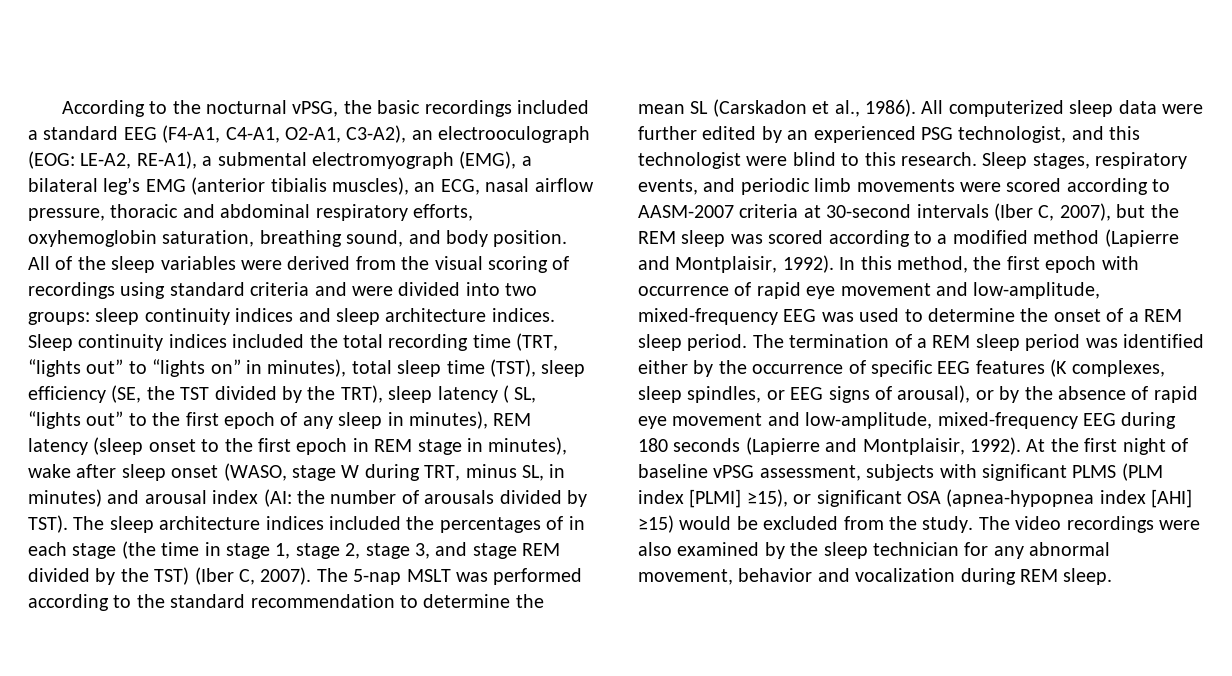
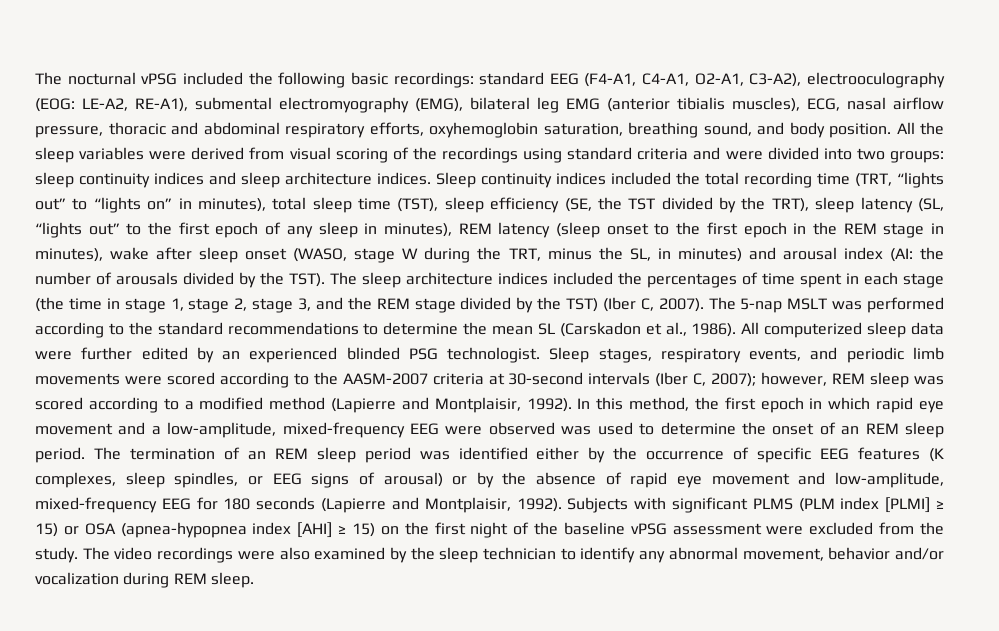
[61,100,589,117] [28,130,38,140] According to the nocturnal vPSG, the basic recordings included a -> [35,72,474,88] The nocturnal vPSG included the following basic recordings:
[411,126,591,143] an electrooculograph -> [806,72,945,88] electrooculography
[202,151,532,169] [28,177,141,195] a submental electromyograph (EMG), a bilateral leg’s -> [195,97,559,113] submental electromyography (EMG), bilateral leg
[414,182,436,192] an -> (800, 104) none
[55,256,73,270] of -> (915, 128) none
[401,256,430,270] the -> (285, 153) none
(570, 263) none -> [412,147,437,160] the
[502,385,537,403] ( SL, -> [918,198,945,212] (SL,
(369, 445) none -> [812,222,837,235] the
(420, 472) none -> [477,247,502,260] the
(517, 471) none -> [598,247,623,260] the
(587, 498) none -> [260,272,284,285] the
(564, 523) none -> [762,273,842,288] time spent
[472,543,561,559] stage REM -> [347,297,456,313] the REM stage
[250,594,395,608] recommendation -> [227,322,359,335] recommendations
[921,126,1141,143] [638,152,977,169] PSG technologist, and this technologist were blind to this research. -> [346,347,541,363] blinded PSG technologist.
(1171, 185) none -> [313,372,338,385] the
[1059,203,1179,221] 2007), but the -> [711,372,828,387] 2007); however,
[1101,256,1139,270] [638,282,1101,299] [638,308,817,325] with occurrence of rapid eye movement and low-amplitude, mixed-frequency EEG -> [809,397,945,413] [35,422,555,438] in which rapid eye movement and a low-amplitude, mixed-frequency EEG were observed
[1128,312,1139,322] a -> [841,426,860,435] an
[917,338,927,348] a -> [247,451,266,460] an
[897,385,971,403] arousal), -> [383,472,443,487] arousal)
[1121,412,1177,429] during -> [196,497,218,510] for
[1026,438,1188,455] [638,464,935,481] At the first night of baseline vPSG assessment, subjects -> [567,497,629,513] Subjects
[746,489,902,507] ≥15), or significant -> [936,500,944,509] [35,523,79,537] ≥ 15) or
[638,515,758,533] ≥15) would be -> [338,522,804,538] ≥ 15) on the first night of the baseline vPSG assessment were
[964,542,989,556] for -> [560,547,636,563] to identify
[817,568,850,582] and -> [895,547,945,560] and/or

